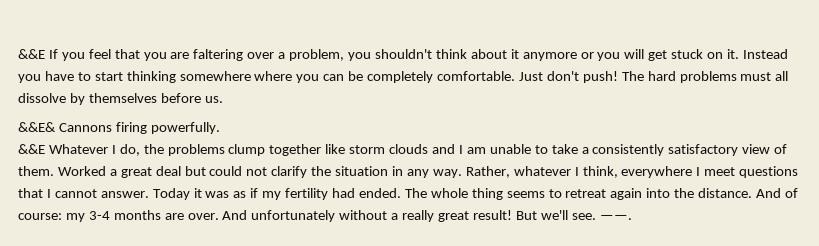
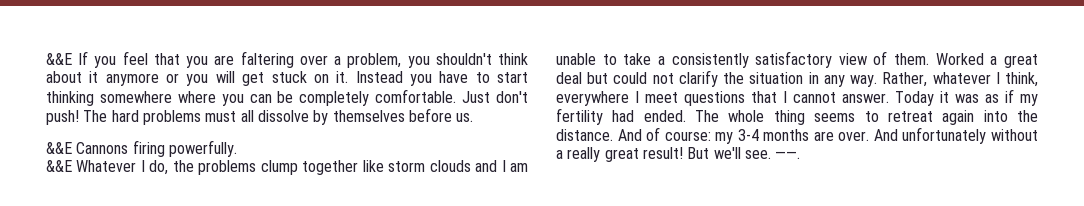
[18,122,56,132] &&E& -> [46,142,72,154] &&E

